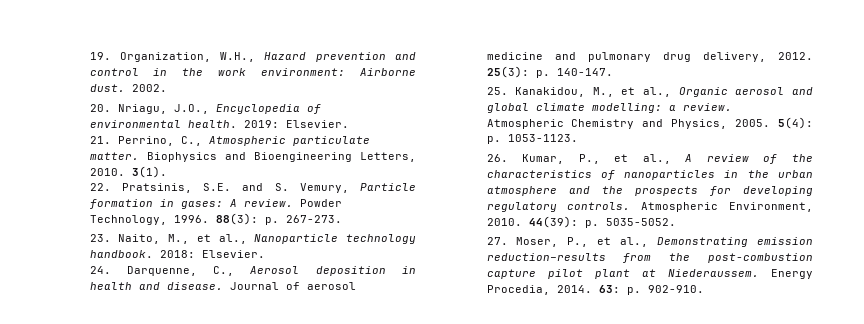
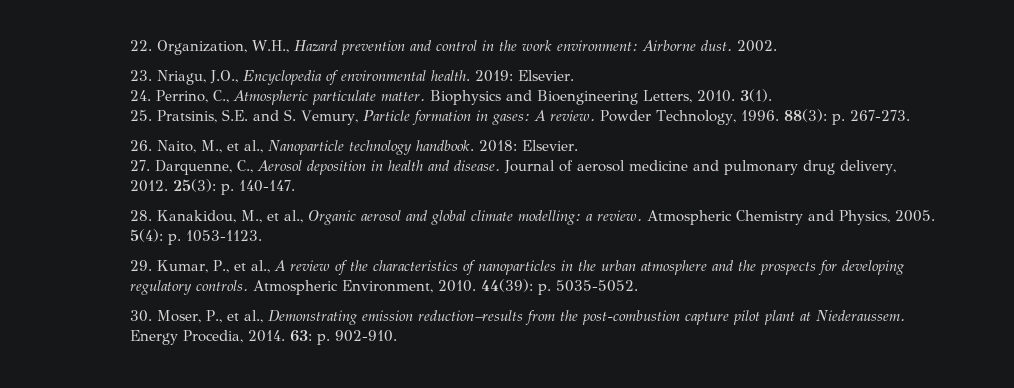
[89,52,111,60] 19. -> [129,40,152,51] 22.
[89,104,111,112] 20. -> [129,70,152,81] 23.
[89,136,111,144] 21. -> [129,90,151,101] 24.
[89,183,111,191] 22. -> [129,110,152,121] 25.
[89,234,111,242] 23. -> [129,140,152,151] 26.
[89,266,111,274] 24. -> [129,160,150,171] 27.
[486,87,508,95] 25. -> [129,210,152,221] 28.
[486,154,508,162] 26. -> [129,260,152,271] 29.
[486,237,508,245] 27. -> [129,310,152,322] 30.

